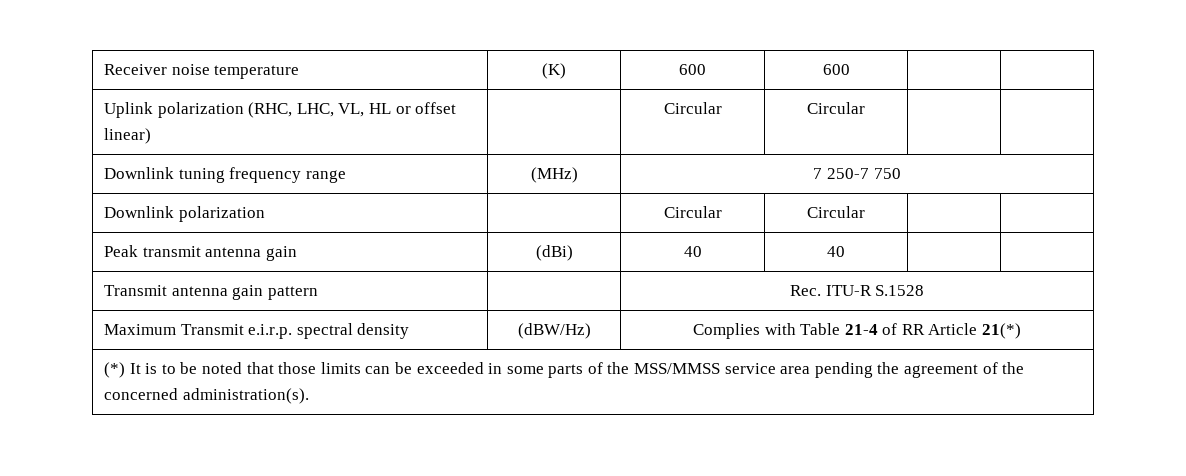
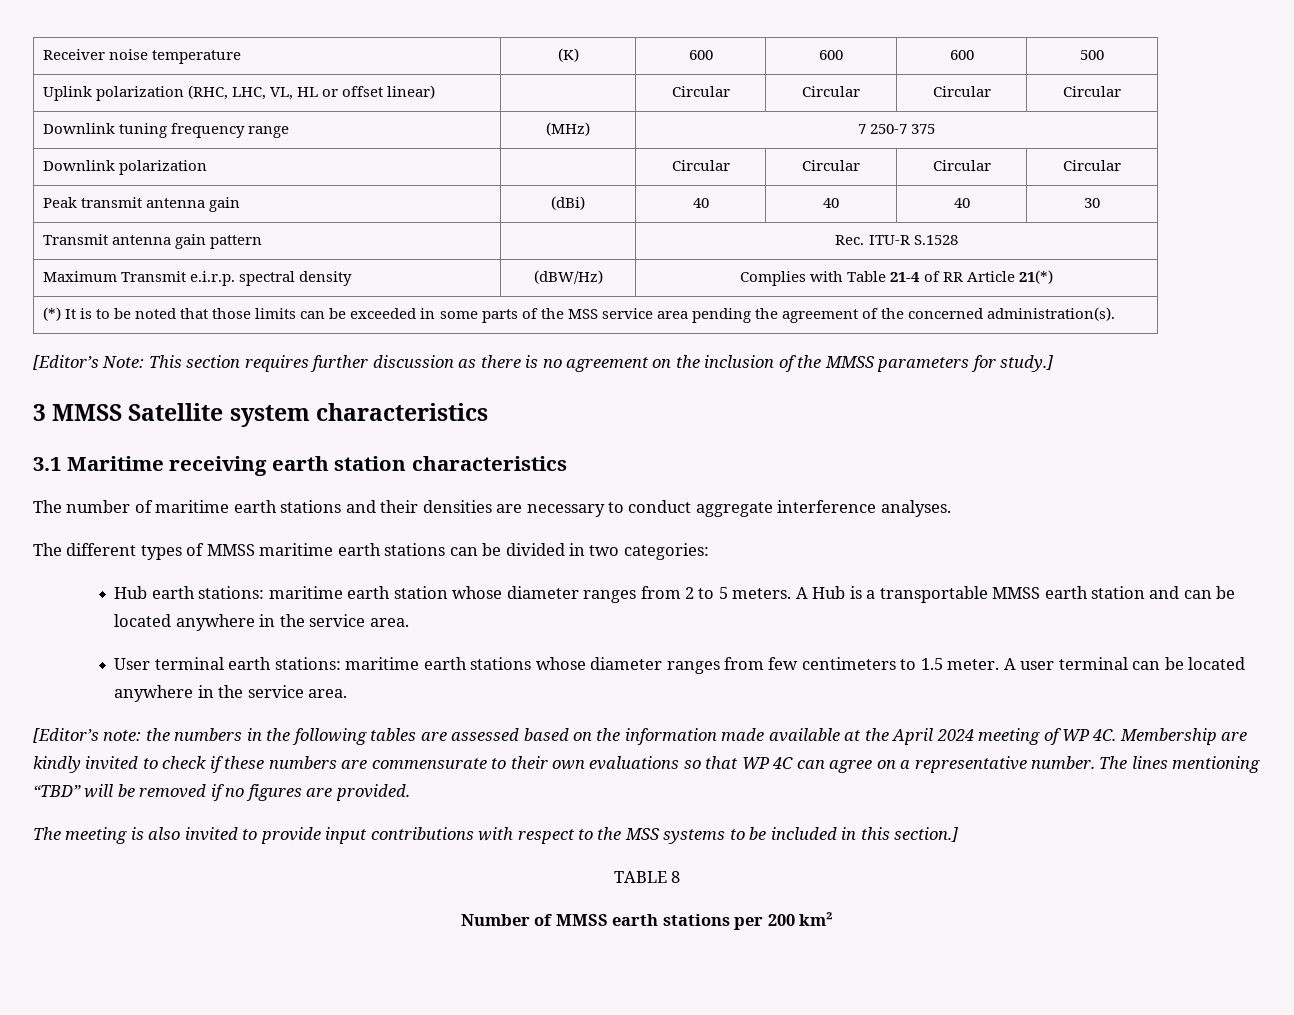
(850, 69) | -> [949,50,974,60] [1080,50,1104,60] 600 | 500
(865, 108) | -> [932,86,991,97] [1063,86,1121,97] Circular | Circular
[873,168,901,179] 750 -> [911,124,936,134] 375
(865, 212) | -> [932,160,991,171] [1063,160,1121,171] Circular | Circular
(845, 251) | -> [953,198,970,208] [1084,198,1100,208] 40 | 30
[634,363,721,374] MSS/MMSS -> [567,309,598,319] MSS
(309, 396) none -> [33,355,1054,372] [33,403,488,427] [33,456,567,476] [33,500,951,517] [33,543,709,560] [114,586,1236,603] [114,614,409,631] [114,657,1245,674] [114,685,348,702] [33,728,1248,745] [33,756,1261,773] [33,784,410,801] [33,827,959,844] [613,871,681,883] [460,912,834,930] // [Editor’s Note: This section requires further discussion as there is no agreement on the inclusion of the MMSS parameters for study.] // 3 MMSS Satellite system characteristics // 3.1 Maritime receiving earth station characteristics // The number of maritime earth stations and their densities are necessary to conduct aggregate interference analyses. // The different types of MMSS maritime earth stations can be divided in two categories: // Hub earth stations: maritime earth station whose diameter ranges from 2 to 5 meters. A Hub is a transportable MMSS earth station and can be located anywhere in the service area. // User terminal earth stations: maritime earth stations whose diameter ranges from few centimeters to 1.5 meter. A user terminal can be located anywhere in the service area. // [Editor’s note: the numbers in the following tables are assessed based on the information made available at the April 2024 meeting of WP 4C. Membership are kindly invited to check if these numbers are commensurate to their own evaluations so that WP 4C can agree on a representative number. The lines mentioning “TBD” will be removed if no figures are provided. // The meeting is also invited to provide input contributions with respect to the MSS systems to be included in this section.] // TABLE 8 // Number of MMSS earth stations per 200 km²

